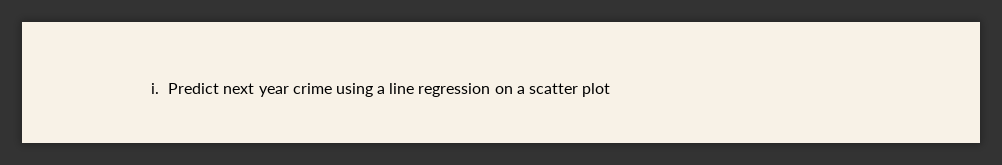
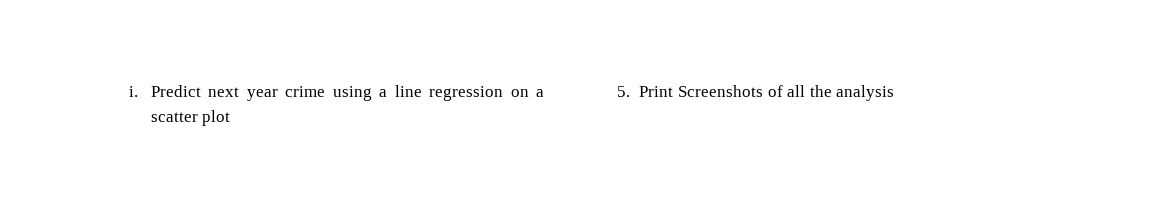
(611, 90) none -> [617,85,895,101] // 5. Print Screenshots of all the analysis

